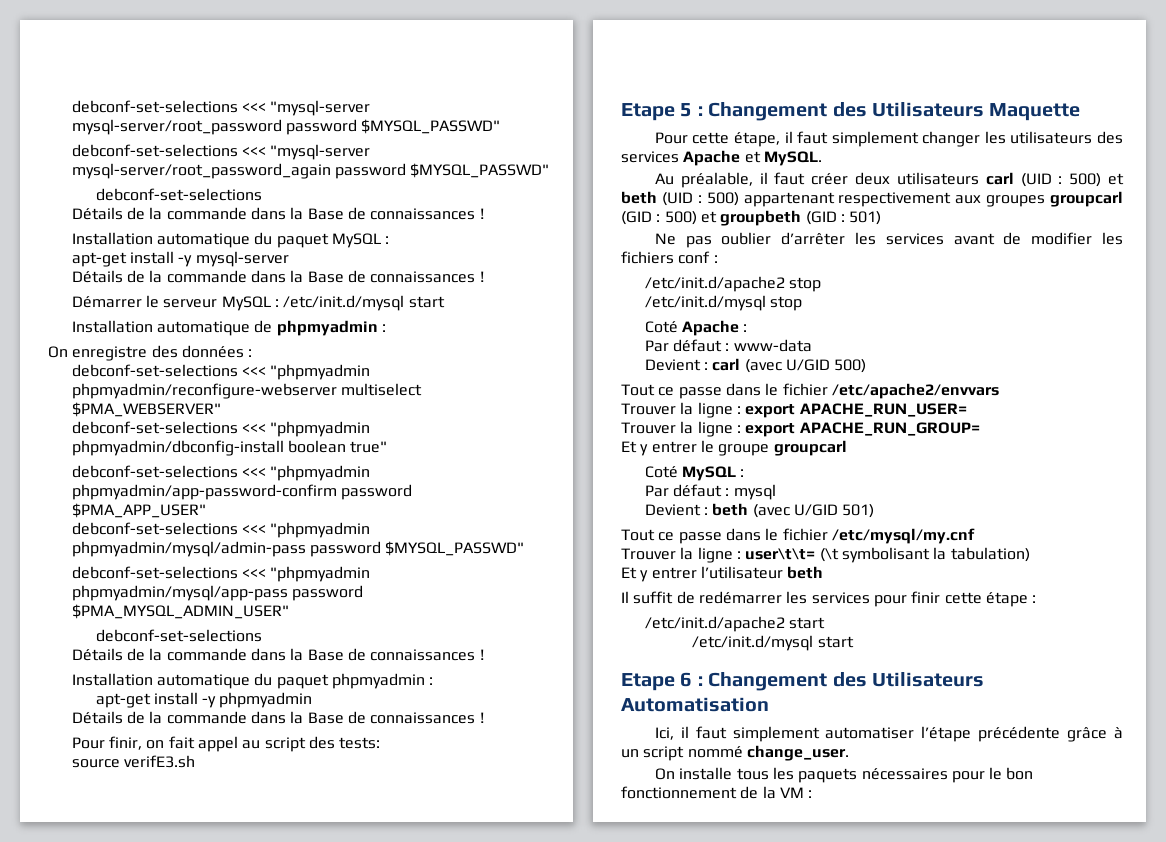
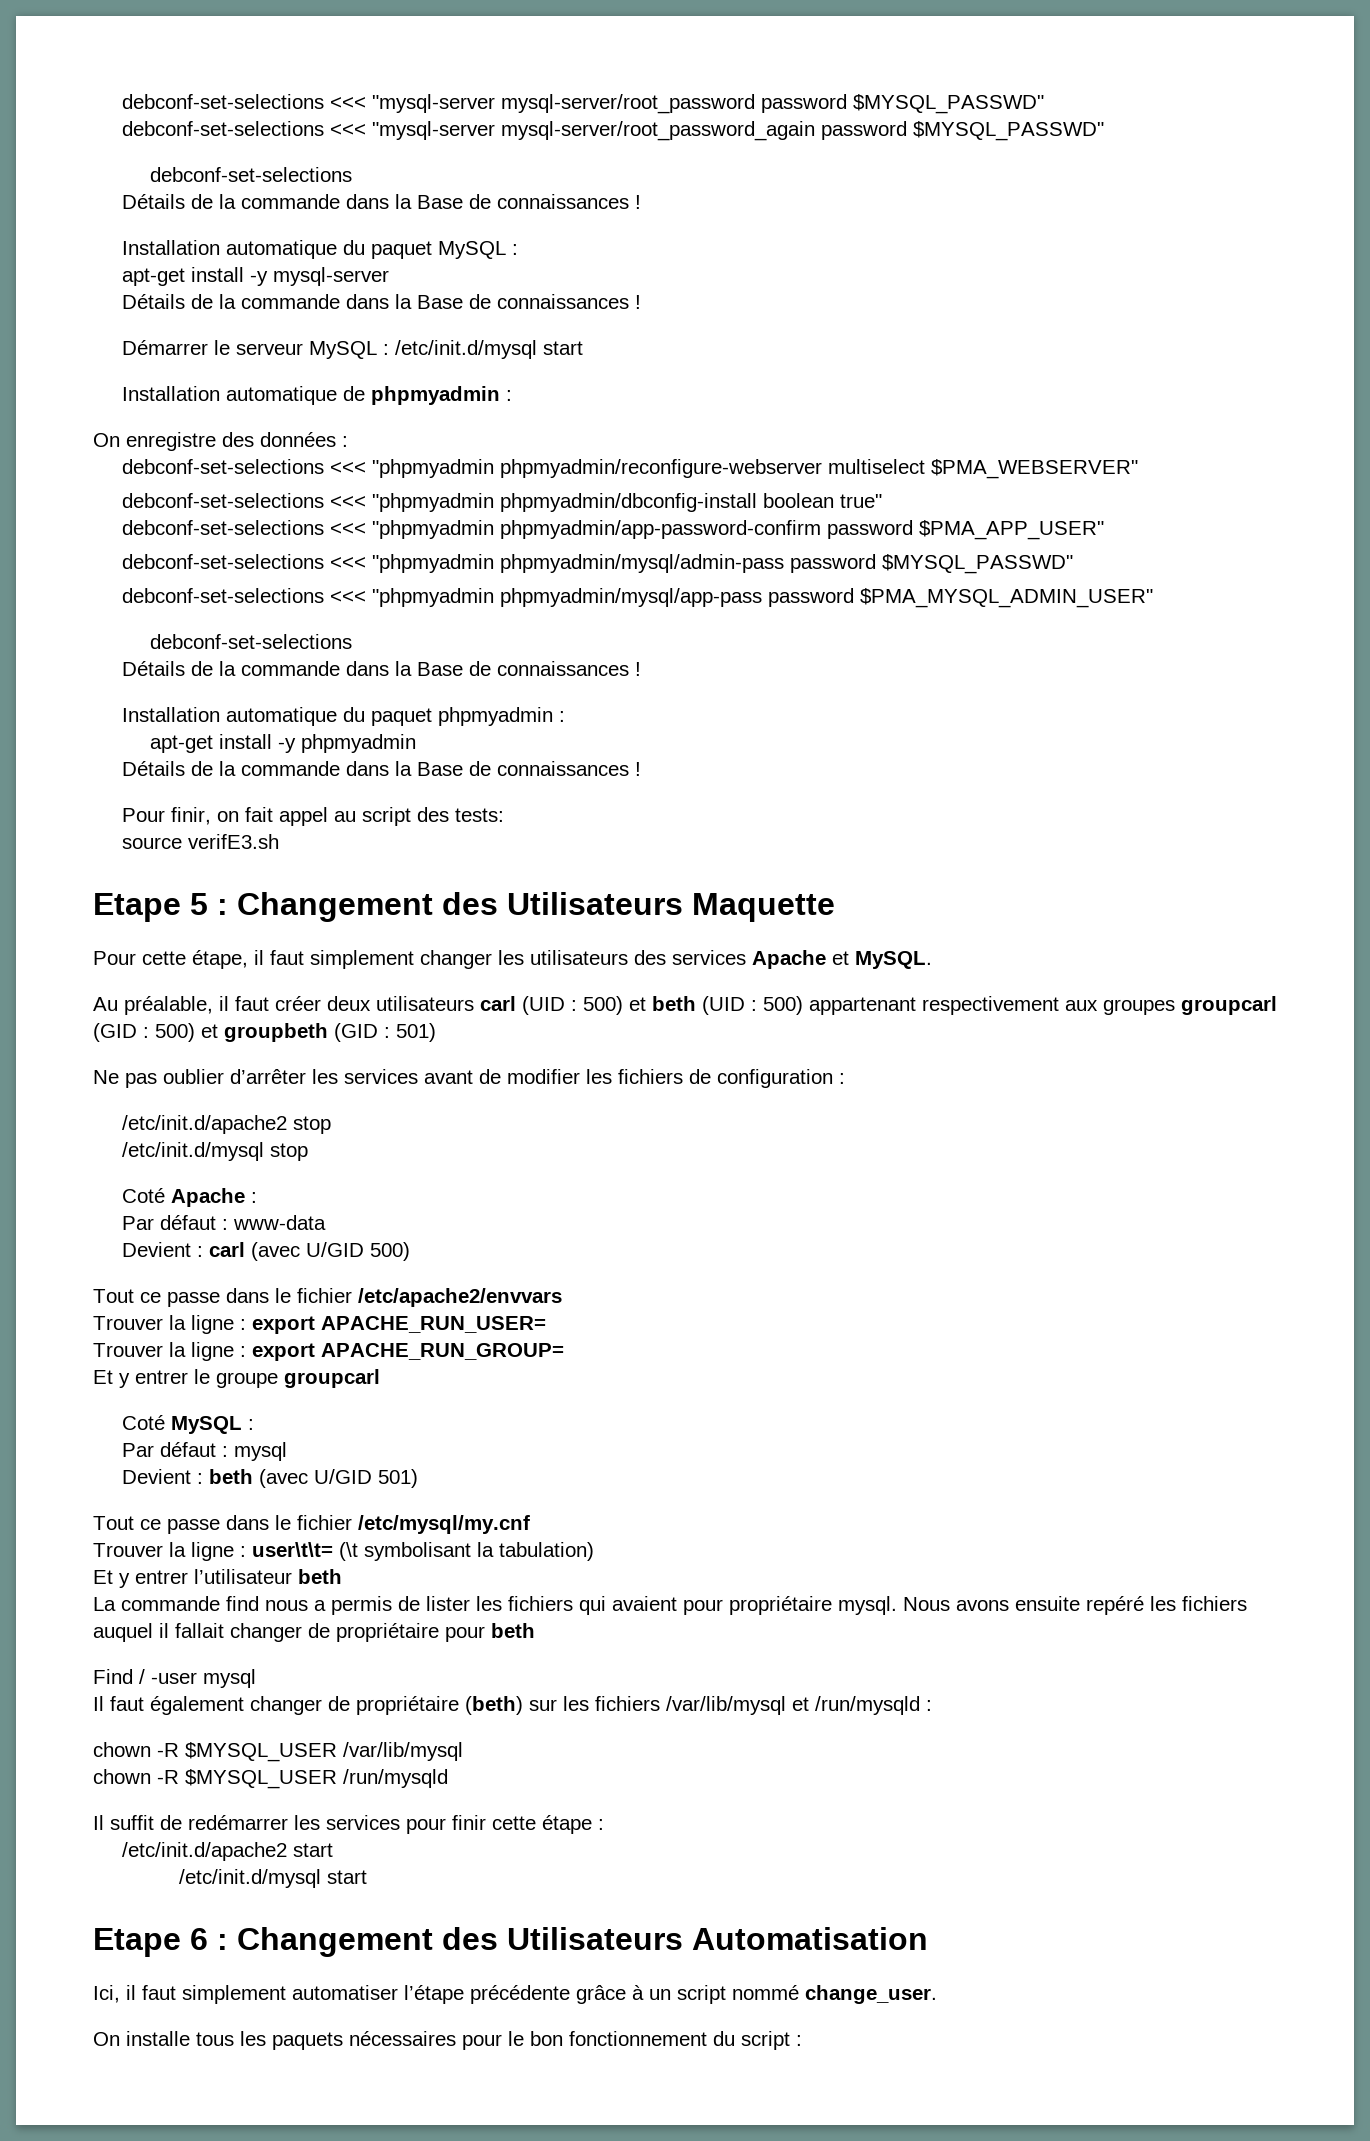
[678,251,711,264] conf -> [689,1069,833,1088] de configuration
(824, 572) none -> [93,1596,1247,1615] [93,1623,535,1642] [93,1669,256,1688] [93,1696,932,1715] [93,1742,463,1762] [93,1769,448,1789] // La commande find nous a permis de lister les fichiers qui avaient pour propriétaire mysql. Nous avons ensuite repéré les fichiers auquel il fallait changer de propriétaire pour beth // Find / -user mysql // Il faut également changer de propriétaire (beth) sur les fichiers /var/lib/mysql et /run/mysqld : // chown -R $MYSQL_USER /var/lib/mysql // chown -R $MYSQL_USER /run/mysqld
[740,786,804,799] de la VM -> [713,2031,790,2050] du script

